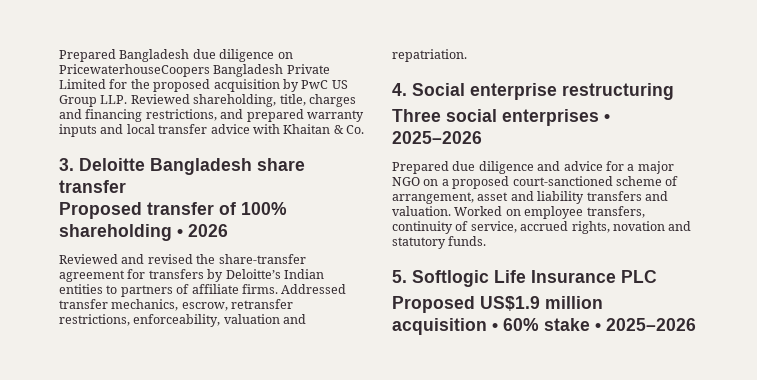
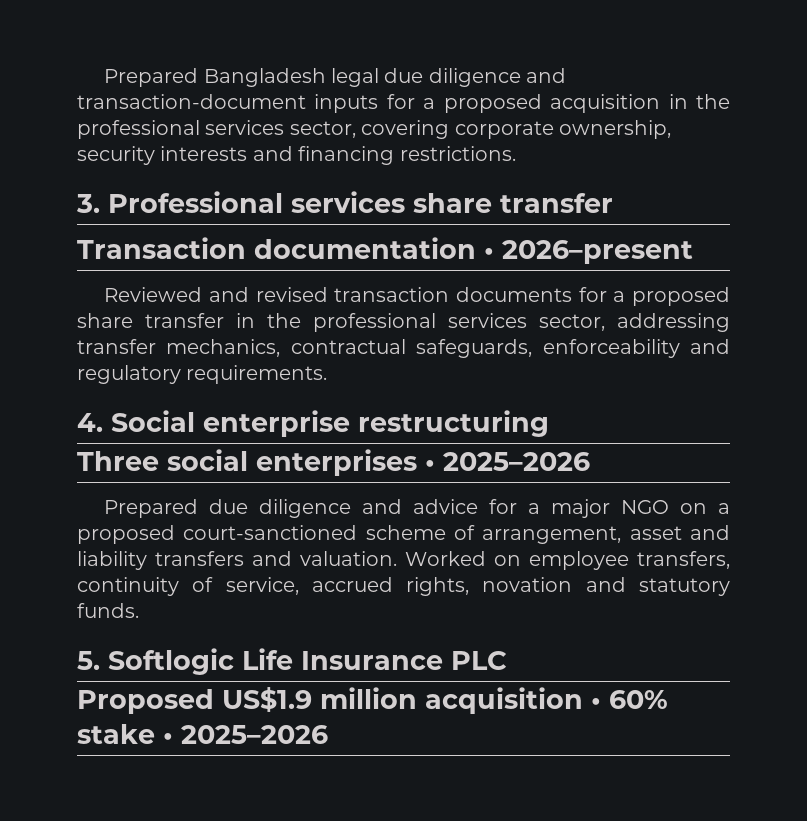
[192,49,293,62] [59,64,330,77] [59,79,348,92] [59,94,356,107] [59,109,364,122] [59,124,364,137] due diligence on PricewaterhouseCoopers Bangladesh Private Limited for the proposed acquisition by PwC US Group LLP. Reviewed shareholding, title, charges and financing restrictions, and prepared warranty inputs and local transfer advice with Khaitan & Co. -> [331,68,567,87] [77,94,731,113] [77,120,671,139] [77,146,516,165] legal due diligence and transaction-document inputs for a proposed acquisition in the professional services sector, covering corporate ownership, security interests and financing restrictions.
[79,158,252,175] Deloitte Bangladesh -> [108,191,405,213] Professional services
[59,202,287,219] [59,224,228,241] [59,254,306,264] [59,269,324,282] [59,284,347,297] [59,299,294,311] [59,314,307,327] [392,49,467,62] Proposed transfer of 100% shareholding • 2026 // Reviewed and revised the share-transfer agreement for transfers by Deloitte’s Indian entities to partners of affiliate firms. Addressed transfer mechanics, escrow, retransfer restrictions, enforceability, valuation and repatriation. -> [77,237,693,264] [104,287,730,306] [77,313,730,332] [77,339,730,358] [77,365,328,384] Transaction documentation • 2026–present // Reviewed and revised transaction documents for a proposed share transfer in the professional services sector, addressing transfer mechanics, contractual safeguards, enforceability and regulatory requirements.

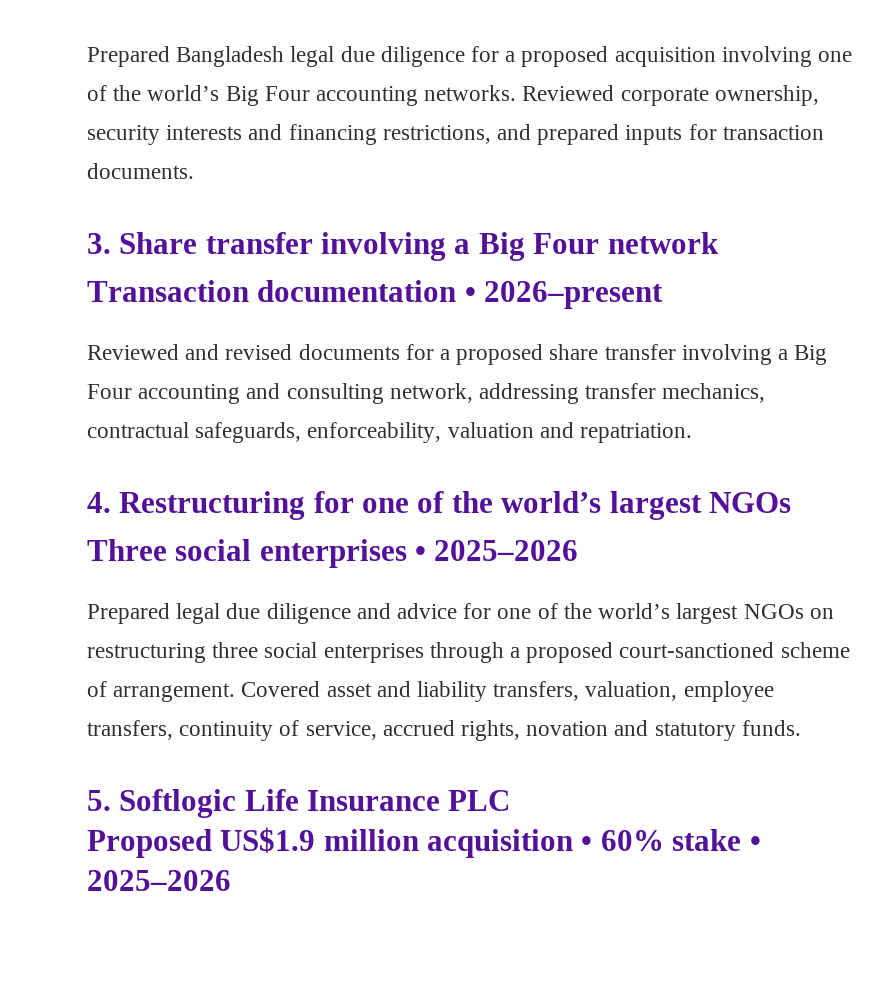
[526,68,567,83] [77,94,379,113] and transaction-document inputs -> (465, 56) none
[668,94,731,109] [77,120,450,139] in the professional services sector, covering -> [721,46,853,67] [87,85,615,106] involving one of the world’s Big Four accounting networks. Reviewed
[399,146,516,161] [76,191,613,213] restrictions. // 3. Professional services share transfer -> [382,124,824,145] [87,163,194,179] [87,232,719,261] restrictions, and prepared inputs for transaction documents. // 3. Share transfer involving a Big Four network
[334,287,450,302] transaction -> (293, 352) none
[236,313,605,332] in the professional services sector, -> [681,344,828,365] [87,383,473,404] involving a Big Four accounting and consulting network,
[542,339,730,358] [77,365,328,384] [77,410,549,437] enforceability and regulatory requirements. // 4. Social enterprise restructuring -> [307,422,693,443] [87,491,791,520] enforceability, valuation and repatriation. // 4. Restructuring for one of the world’s largest NGOs
(199, 508) none -> [176,603,221,624] legal
[528,499,708,518] a major NGO on -> [497,603,834,624] [87,642,504,663] one of the world’s largest NGOs on restructuring three social enterprises through
[482,526,622,544] arrangement, -> [113,681,321,702] arrangement. Covered
[155,551,521,566] transfers and valuation. Worked on -> [493,681,678,701] transfers, valuation,

